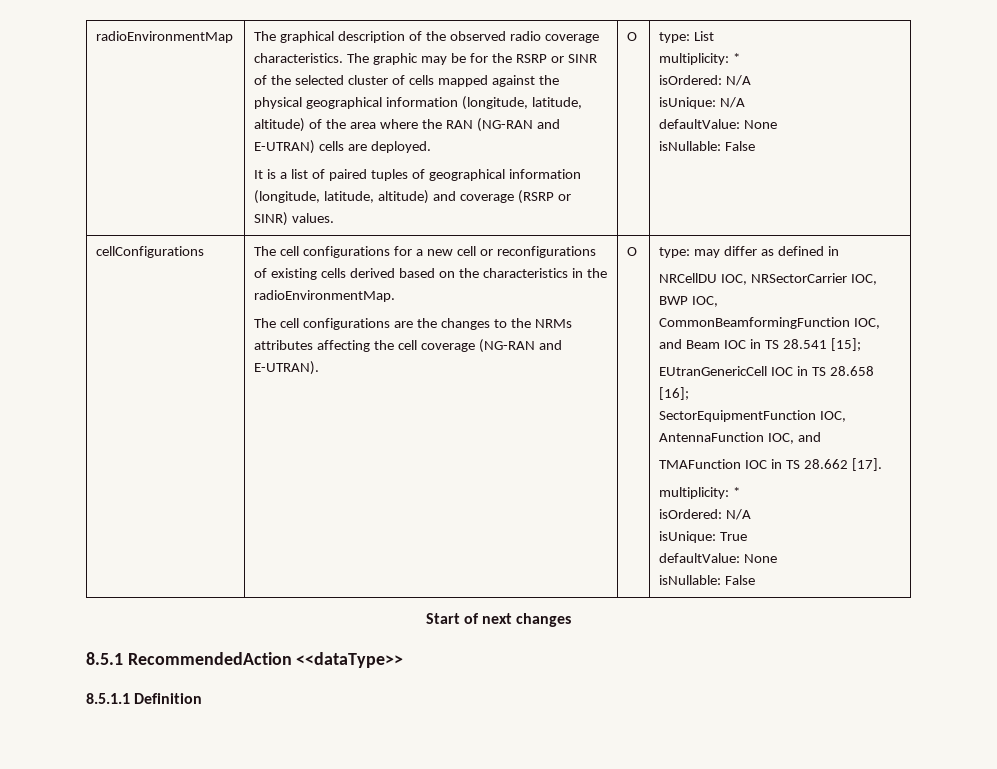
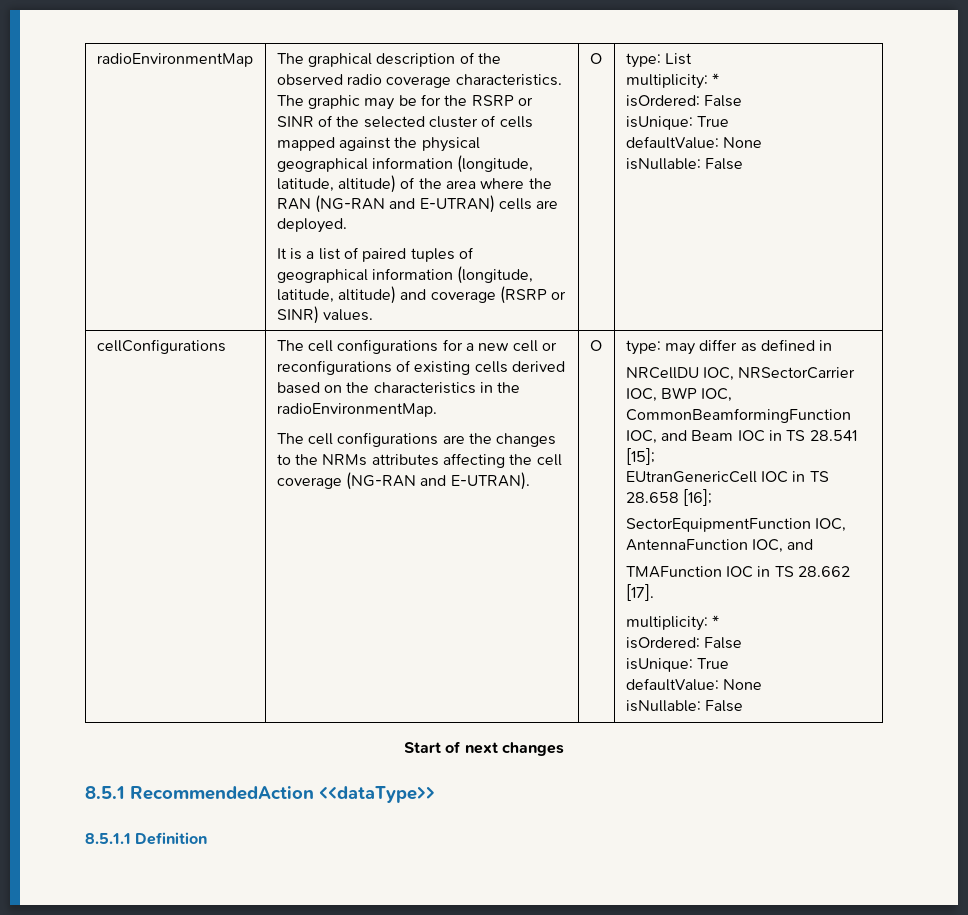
[726,75,752,86] [659,97,746,109] N/A // isUnique: N/A -> [704,95,743,107] [625,116,730,130] False // isUnique: True
[726,509,752,520] N/A -> [704,637,743,649] False

